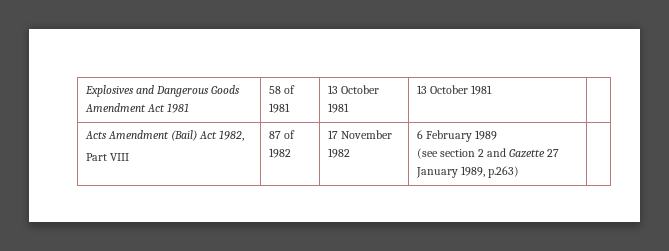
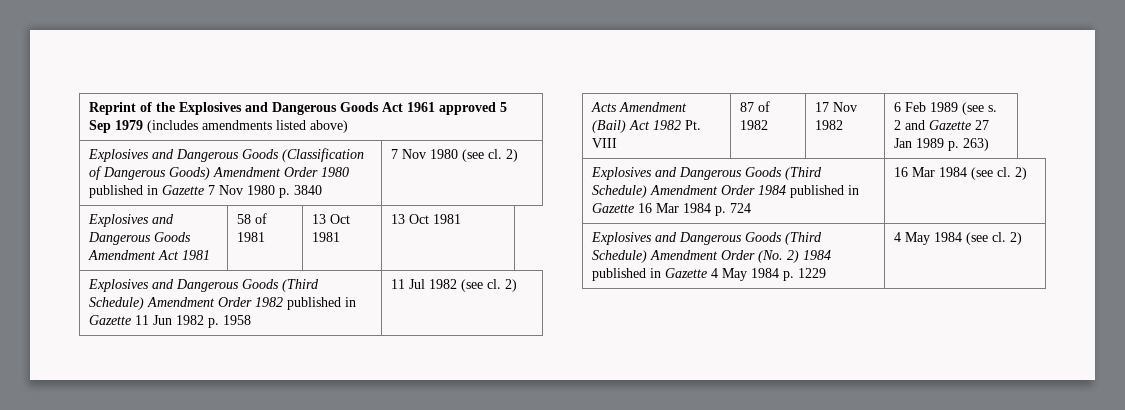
(84, 91) none -> [89,102,508,115] [89,120,349,133] [88,148,365,162] [89,166,350,180] [89,185,323,198] [391,149,519,162] Reprint of the Explosives and Dangerous Goods Act 1961 approved 5 Sep 1979 (includes amendments listed above) // Explosives and Dangerous Goods (Classification of Dangerous Goods) Amendment Order 1980 published in Gazette 7 Nov 1980 p. 3840 | 7 Nov 1980 (see cl. 2) //
[340,85,379,94] [327,103,349,113] [416,85,492,95] October 1981 | 13 October 1981 | -> [330,214,351,224] [312,232,341,242] [391,214,462,224] [88,279,320,292] [89,297,357,310] [89,315,252,328] [391,279,518,292] Oct 1981 | 13 Oct 1981 // Explosives and Dangerous Goods (Third Schedule) Amendment Order 1982 published in Gazette 11 Jun 1982 p. 1958 | 11 Jul 1982 (see cl. 2)
[218,130,244,141] [85,153,107,161] 1982, // Part -> [653,120,702,130] 1982 Pt.
[340,130,392,139] November -> [833,102,858,112] Nov
[425,130,497,142] [416,148,475,159] February 1989 // (see section -> [905,102,998,115] Feb 1989 (see s.
[415,166,519,178] January 1989, p.263) | -> [894,138,990,151] [591,167,823,180] [592,185,860,198] [592,203,752,216] [894,167,1028,180] [591,232,823,245] [592,250,832,263] [592,268,827,281] [894,232,1023,245] Jan 1989 p. 263) // Explosives and Dangerous Goods (Third Schedule) Amendment Order 1984 published in Gazette 16 Mar 1984 p. 724 | 16 Mar 1984 (see cl. 2) // Explosives and Dangerous Goods (Third Schedule) Amendment Order (No. 2) 1984 published in Gazette 4 May 1984 p. 1229 | 4 May 1984 (see cl. 2)

